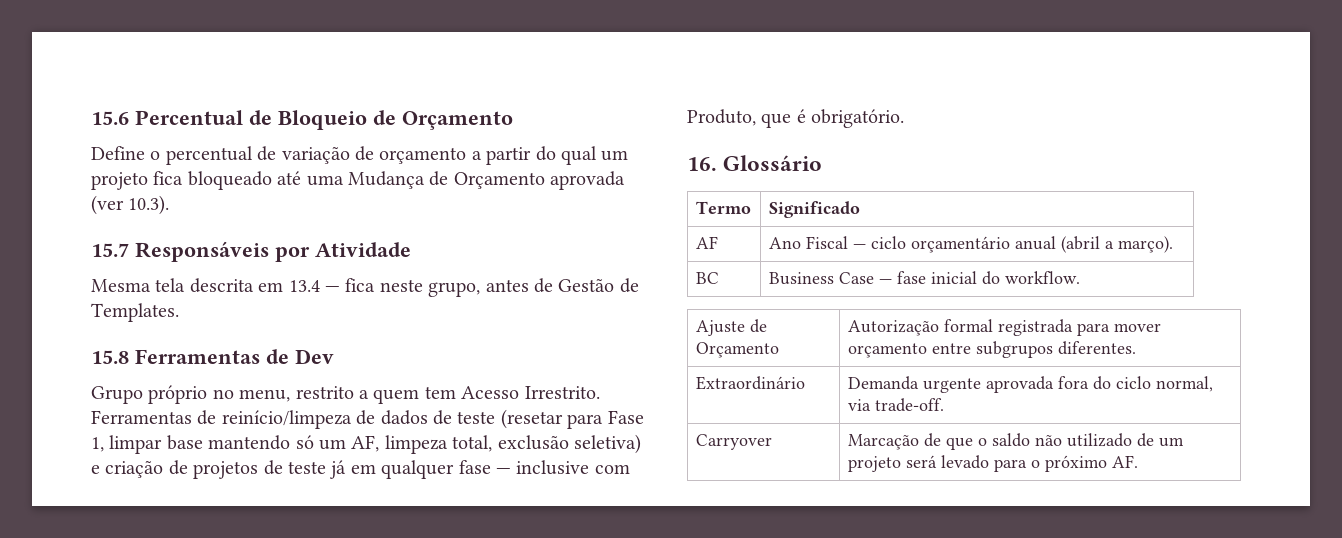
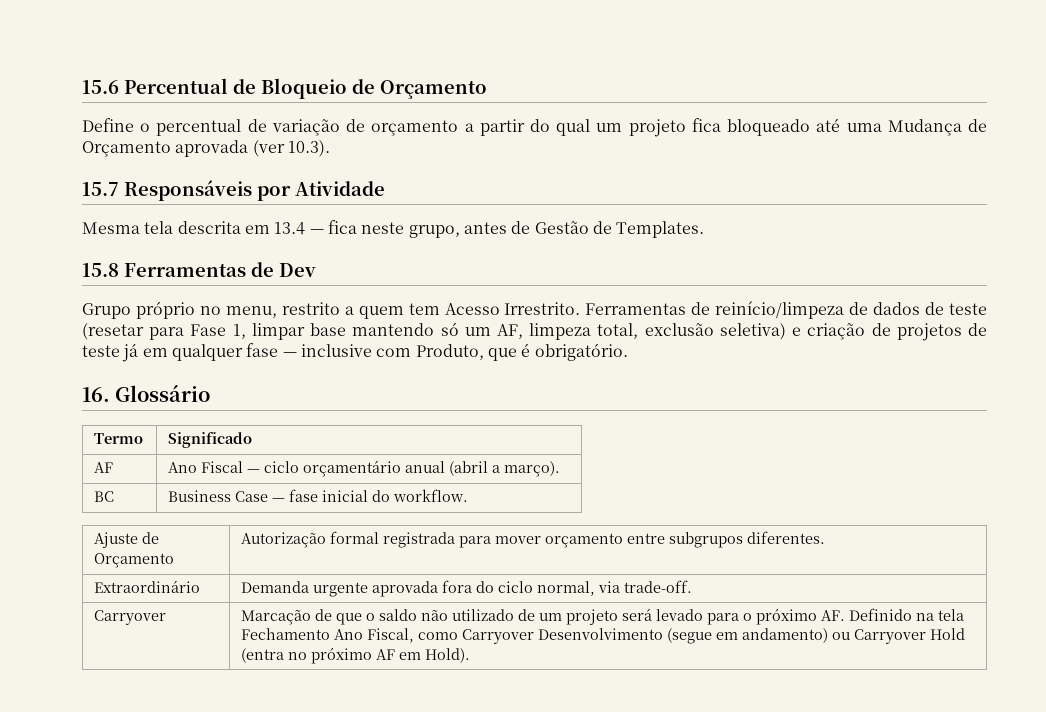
(1138, 461) none -> [849,608,965,621] [241,628,966,644] [241,647,471,664] Definido na tela Fechamento Ano Fiscal, como Carryover Desenvolvimento (segue em andamento) ou Carryover Hold (entra no próximo AF em Hold).

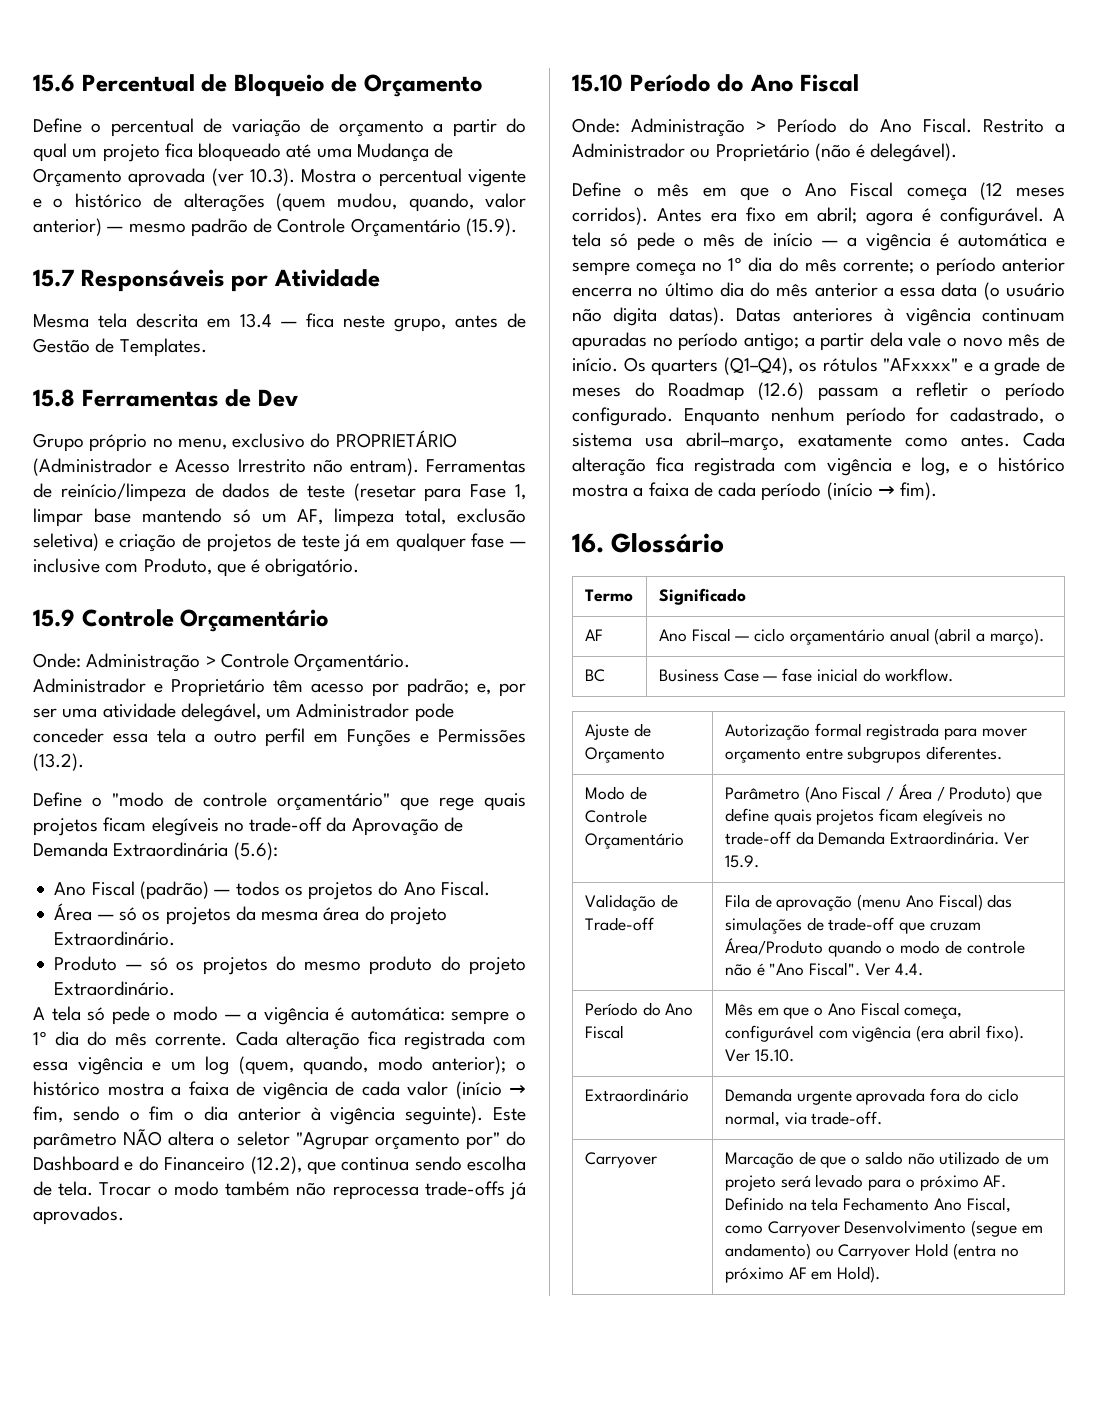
(330, 148) none -> [301,168,526,187] [33,193,526,212] [33,218,517,237] Mostra o percentual vigente e o histórico de alterações (quem mudou, quando, valor anterior) — mesmo padrão de Controle Orçamentário (15.9).
[281,302,581,319] restrito a quem tem Acesso Irrestrito. -> [232,430,457,448] [33,458,419,476] exclusivo do PROPRIETÁRIO (Administrador e Acesso Irrestrito não entram).
(628, 352) none -> [33,609,330,632] [33,653,411,672] [33,678,526,697] [33,703,454,722] [33,728,527,747] [33,753,84,771] [33,792,526,811] [33,817,463,836] [33,842,278,860] [54,881,490,900] [54,903,447,925] [54,931,176,946] [54,956,527,975] [54,981,176,996] [33,1006,526,1025] [33,1031,526,1050] [33,1056,526,1075] [33,1081,526,1100] [33,1106,527,1125] [33,1129,526,1150] [33,1156,526,1175] [33,1181,526,1200] [33,1206,124,1225] [572,74,860,92] [572,118,1065,137] [572,143,958,162] [572,182,1065,201] [572,207,1065,226] [572,232,1065,251] [572,257,1065,276] [572,282,1065,300] [572,307,1065,326] [572,332,1065,351] [572,357,1065,376] [572,382,1065,401] [572,407,1065,426] [572,432,1065,451] [572,457,1065,476] [572,482,938,501] // 15.9 Controle Orçamentário // Onde: Administração > Controle Orçamentário. Administrador e Proprietário têm acesso por padrão; e, por ser uma atividade delegável, um Administrador pode conceder essa tela a outro perfil em Funções e Permissões (13.2). // Define o "modo de controle orçamentário" que rege quais projetos ficam elegíveis no trade-off da Aprovação de Demanda Extraordinária (5.6): // Ano Fiscal (padrão) — todos os projetos do Ano Fiscal. // Área — só os projetos da mesma área do projeto Extraordinário. // Produto — só os projetos do mesmo produto do projeto Extraordinário. // A tela só pede o modo — a vigência é automática: sempre o 1º dia do mês corrente. Cada alteração fica registrada com essa vigência e um log (quem, quando, modo anterior); o histórico mostra a faixa de vigência de cada valor (início → fim, sendo o fim o dia anterior à vigência seguinte). Este parâmetro NÃO altera o seletor "Agrupar orçamento por" do Dashboard e do Financeiro (12.2), que continua sendo escolha de tela. Trocar o modo também não reprocessa trade-offs já aprovados. // 15.10 Período do Ano Fiscal // Onde: Administração > Período do Ano Fiscal. Restrito a Administrador ou Proprietário (não é delegável). // Define o mês em que o Ano Fiscal começa (12 meses corridos). Antes era fixo em abril; agora é configurável. A tela só pede o mês de início — a vigência é automática e sempre começa no 1º dia do mês corrente; o período anterior encerra no último dia do mês anterior a essa data (o usuário não digita datas). Datas anteriores à vigência continuam apuradas no período antigo; a partir dela vale o novo mês de início. Os quarters (Q1–Q4), os rótulos "AFxxxx" e a grade de meses do Roadmap (12.6) passam a refletir o período configurado. Enquanto nenhum período for cadastrado, o sistema usa abril–março, exatamente como antes. Cada alteração fica registrada com vigência e log, e o histórico mostra a faixa de cada período (início → fim).
(826, 537) none -> [584,786,647,800] [584,809,647,823] [584,833,684,849] [724,784,1042,803] [724,808,1006,825] [724,831,1029,845] [724,855,759,868] [584,894,678,911] [584,917,654,931] [724,894,1013,911] [724,917,981,934] [724,938,1025,957] [724,962,923,976] [584,1002,694,1016] [584,1025,624,1039] [724,1002,963,1019] [724,1025,1024,1042] [724,1049,794,1062] // Modo de Controle Orçamentário | Parâmetro (Ano Fiscal / Área / Produto) que define quais projetos ficam elegíveis no trade-off da Demanda Extraordinária. Ver 15.9. // Validação de Trade-off | Fila de aprovação (menu Ano Fiscal) das simulações de trade-off que cruzam Área/Produto quando o modo de controle não é "Ano Fiscal". Ver 4.4. // Período do Ano Fiscal | Mês em que o Ano Fiscal começa, configurável com vigência (era abril fixo). Ver 15.10.

